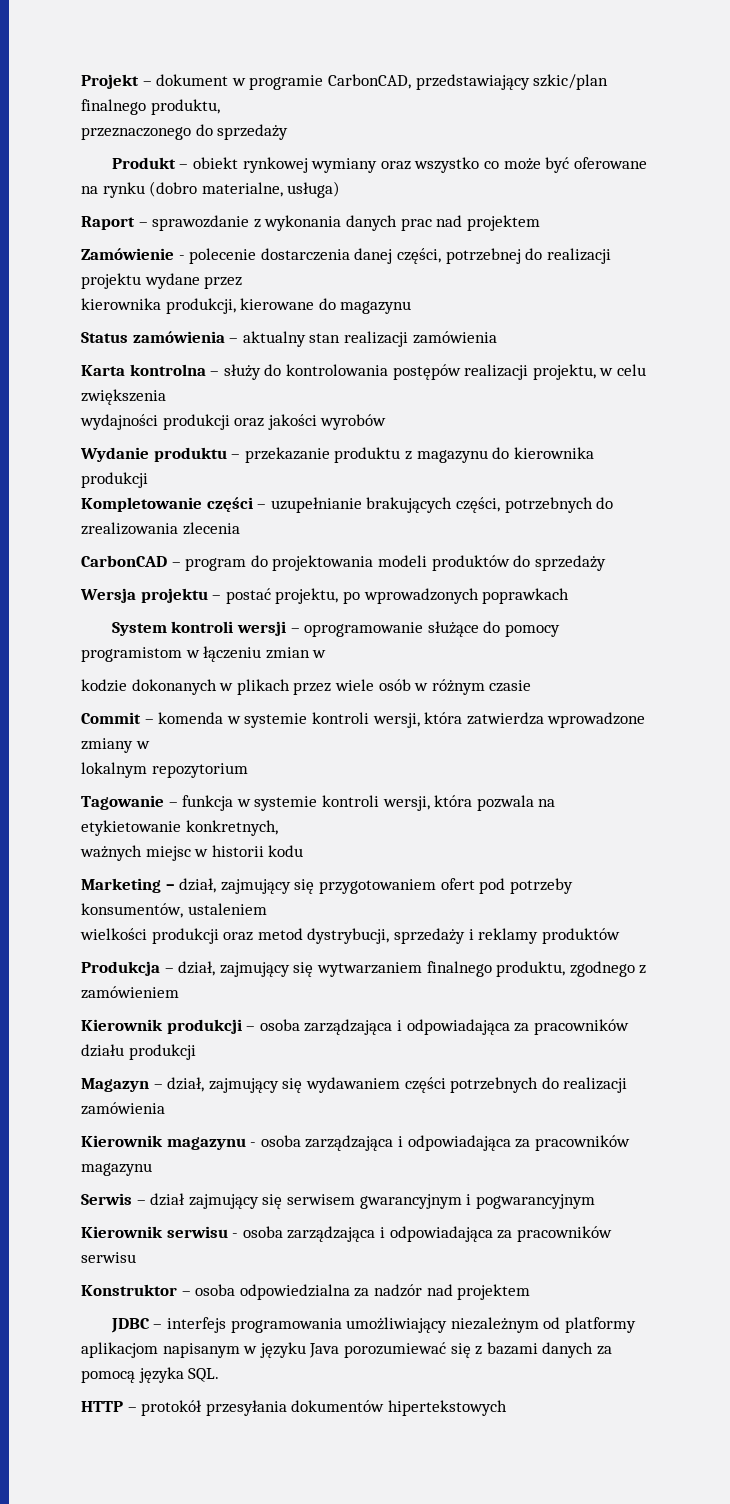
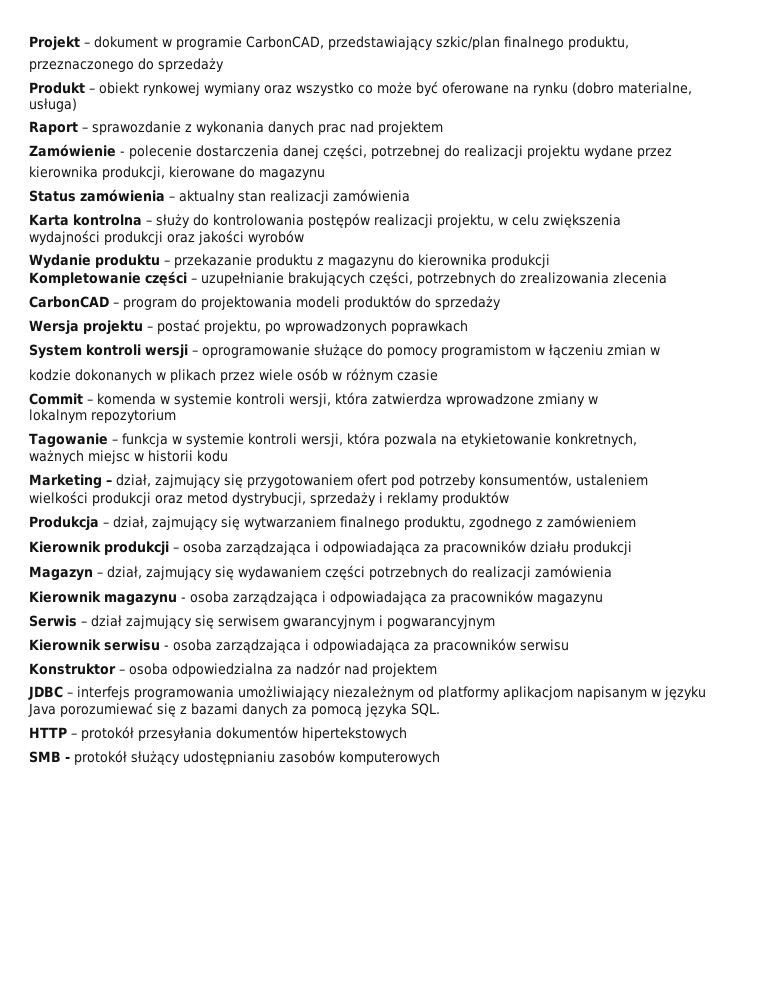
(507, 1408) none -> [29,750,440,765] // SMB - protokół służący udostępnianiu zasobów komputerowych

